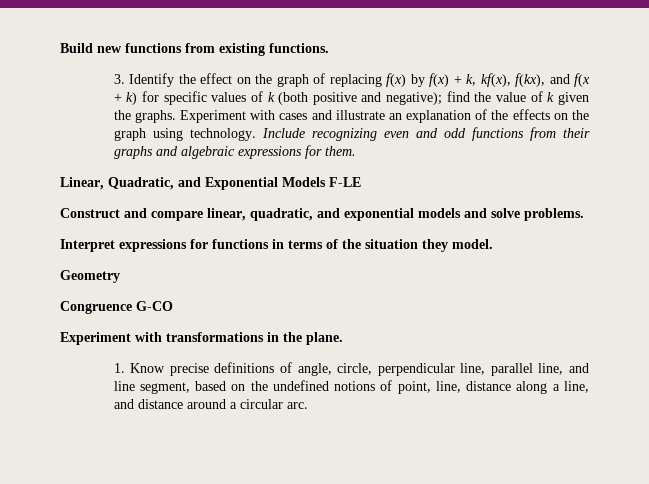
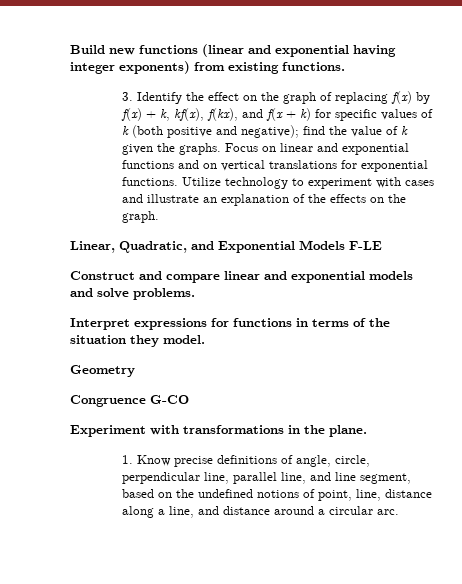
(182, 48) none -> [202,44,396,57] [70,61,190,74] (linear and exponential having integer exponents)
[179,110,246,123] Experiment -> [224,143,409,155] [121,160,428,172] [121,177,372,189] Focus on linear and exponential functions and on vertical translations for exponential functions. Utilize technology to experiment
[113,127,591,141] [113,145,356,159] graph using technology. Include recognizing even and odd functions from their graphs and algebraic expressions for them. -> [121,211,159,223] graph.
[207,208,313,221] linear, quadratic, -> [224,271,260,280] linear

